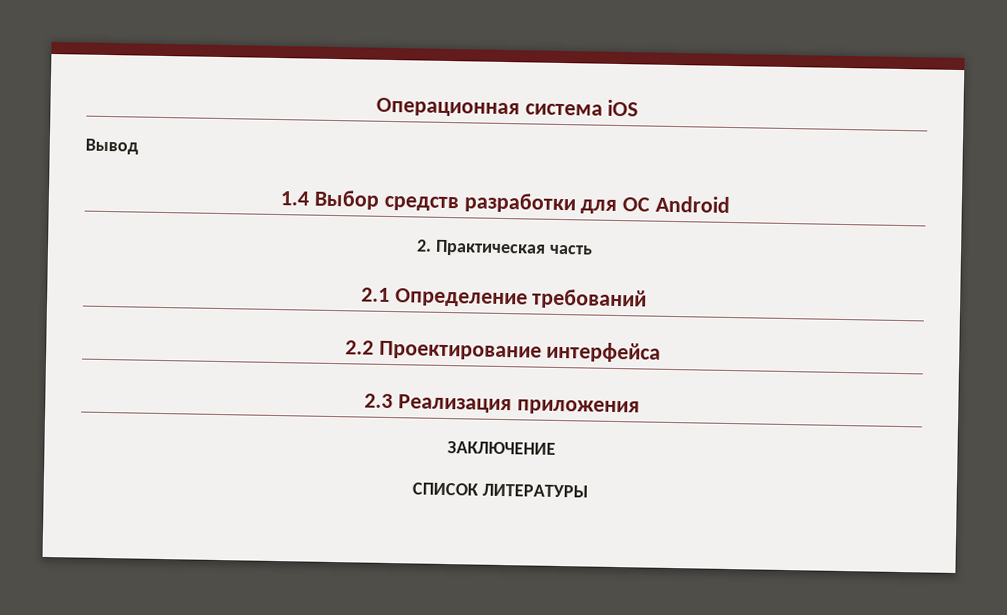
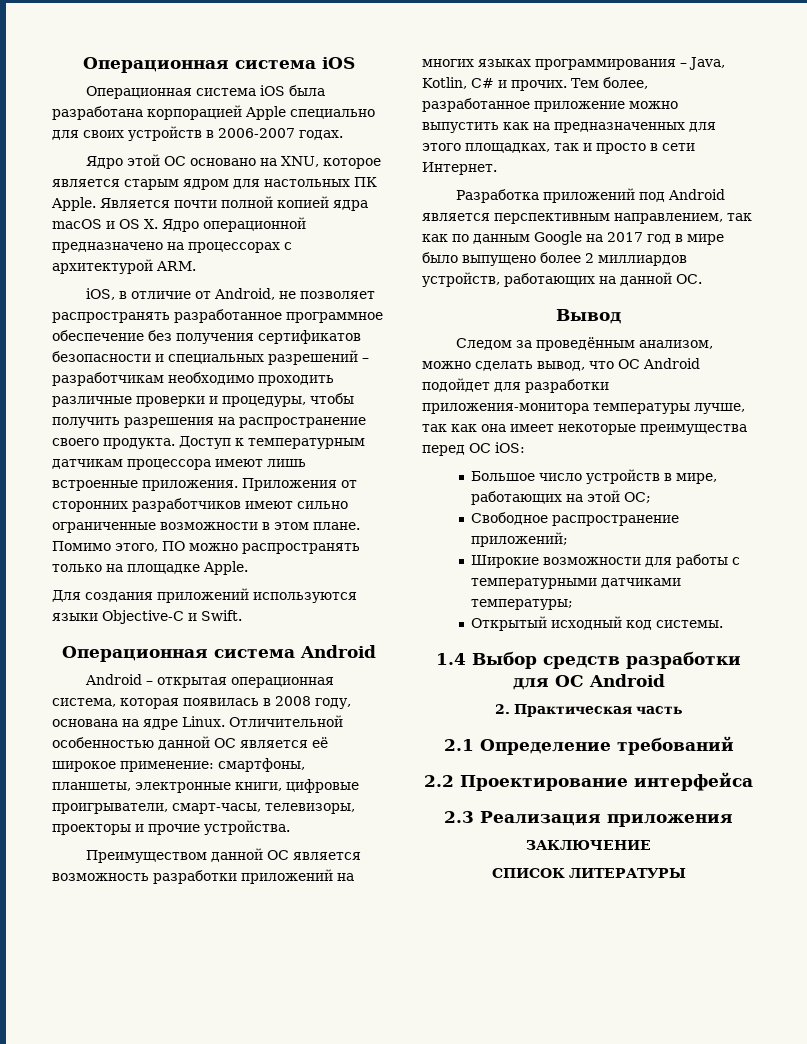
[85,138,139,155] Вывод -> [85,85,325,99] [52,105,375,120] [52,126,343,141] [85,154,381,169] [52,177,377,190] [51,196,368,211] [52,217,306,232] [52,242,292,253] [52,259,196,274] [85,288,375,300] [52,309,383,323] [52,330,361,344] [52,350,369,365] [52,372,334,386] [52,393,354,407] [52,417,366,428] [52,436,365,449] [52,459,306,470] [52,478,357,491] [52,498,348,512] [52,522,360,533] [52,541,360,554] [52,561,248,575] [52,588,357,603] [52,610,242,624] [61,645,376,662] [84,674,334,688] [52,696,351,709] [52,715,343,730] [52,736,328,750] [52,758,305,772] [52,779,359,793] [52,803,355,814] [52,820,290,835] [85,848,361,863] [52,869,354,884] [422,57,725,70] [422,77,648,91] [422,98,678,112] [422,122,716,133] [422,143,695,154] [422,162,497,175] [455,188,725,203] [422,213,752,224] [422,231,724,245] [422,252,687,266] [422,272,702,287] [556,309,621,324] [455,337,713,351] [422,358,700,371] [422,378,609,393] [422,403,745,414] [422,424,747,435] [422,442,525,456] [471,469,718,484] [471,490,652,505] [471,512,680,526] [471,532,569,547] [471,554,741,568] [471,578,682,589] [471,599,574,610] [471,616,724,631] Операционная система iOS была разработана корпорацией Apple специально для своих устройств в 2006-2007 годах. // Ядро этой ОС основано на XNU, которое является старым ядром для настольных ПК Apple. Является почти полной копией ядра macOS и OS X. Ядро операционной предназначено на процессорах с архитектурой ARM. // iOS, в отличие от Android, не позволяет распространять разработанное программное обеспечение без получения сертификатов безопасности и специальных разрешений – разработчикам необходимо проходить различные проверки и процедуры, чтобы получить разрешения на распространение своего продукта. Доступ к температурным датчикам процессора имеют лишь встроенные приложения. Приложения от сторонних разработчиков имеют сильно ограниченные возможности в этом плане. Помимо этого, ПО можно распространять только на площадке Apple. // Для создания приложений используются языки Objective-C и Swift. // Операционная система Android // Android – открытая операционная система, которая появилась в 2008 году, основана на ядре Linux. Отличительной особенностью данной ОС является её широкое применение: смартфоны, планшеты, электронные книги, цифровые проигрыватели, смарт-часы, телевизоры, проекторы и прочие устройства. // Преимуществом данной ОС является возможность разработки приложений на многих языках программирования – Java, Kotlin, C# и прочих. Тем более, разработанное приложение можно выпустить как на предназначенных для этого площадках, так и просто в сети Интернет. // Разработка приложений под Android является перспективным направлением, так как по данным Google на 2017 год в мире было выпущено более 2 миллиардов устройств, работающих на данной ОС. // Вывод // Следом за проведённым анализом, можно сделать вывод, что ОС Android подойдет для разработки приложения-монитора температуры лучше, так как она имеет некоторые преимущества перед ОС iOS: // Большое число устройств в мире, работающих на этой ОС; // Свободное распространение приложений; // Широкие возможности для работы с температурными датчиками температуры; // Открытый исходный код системы.

